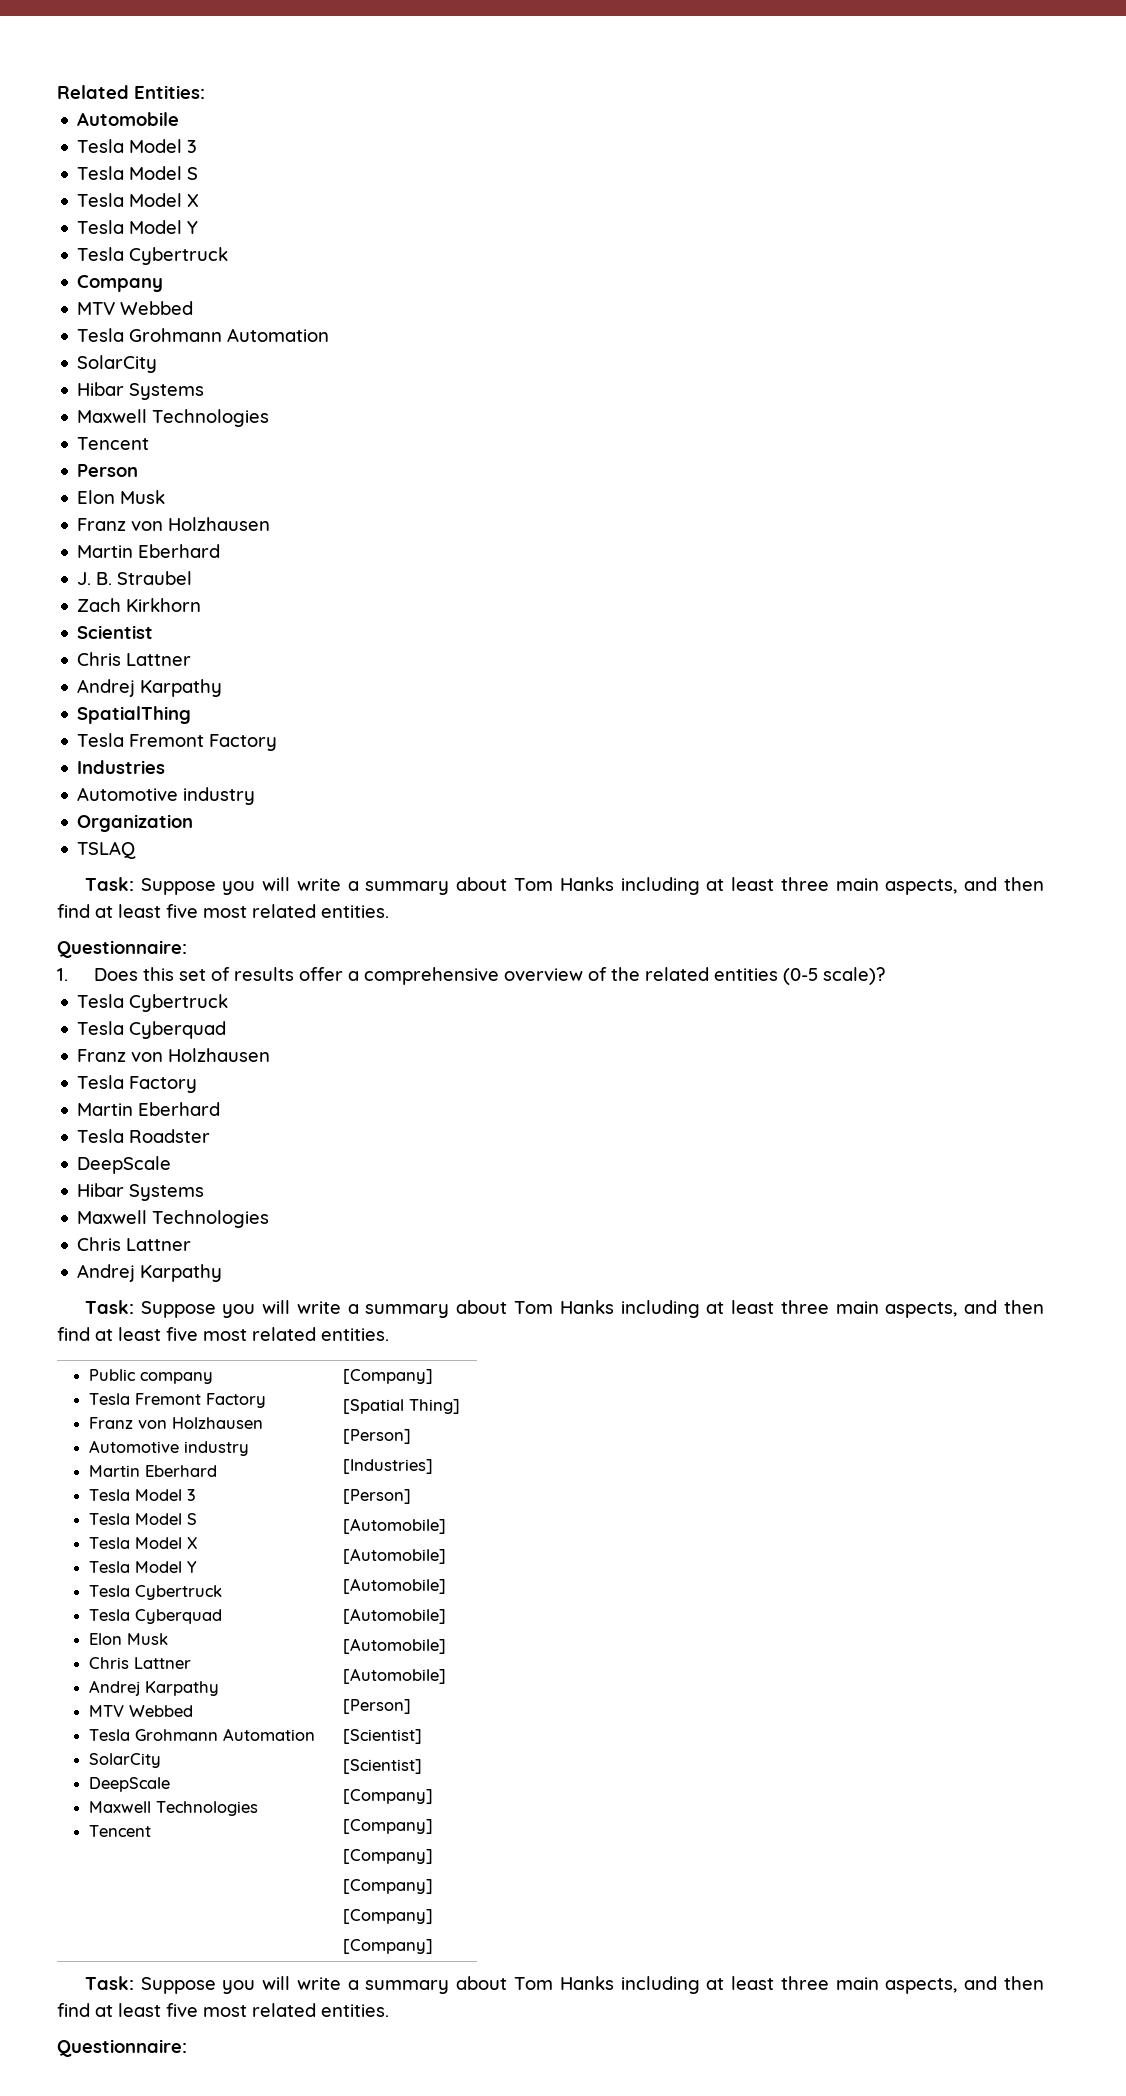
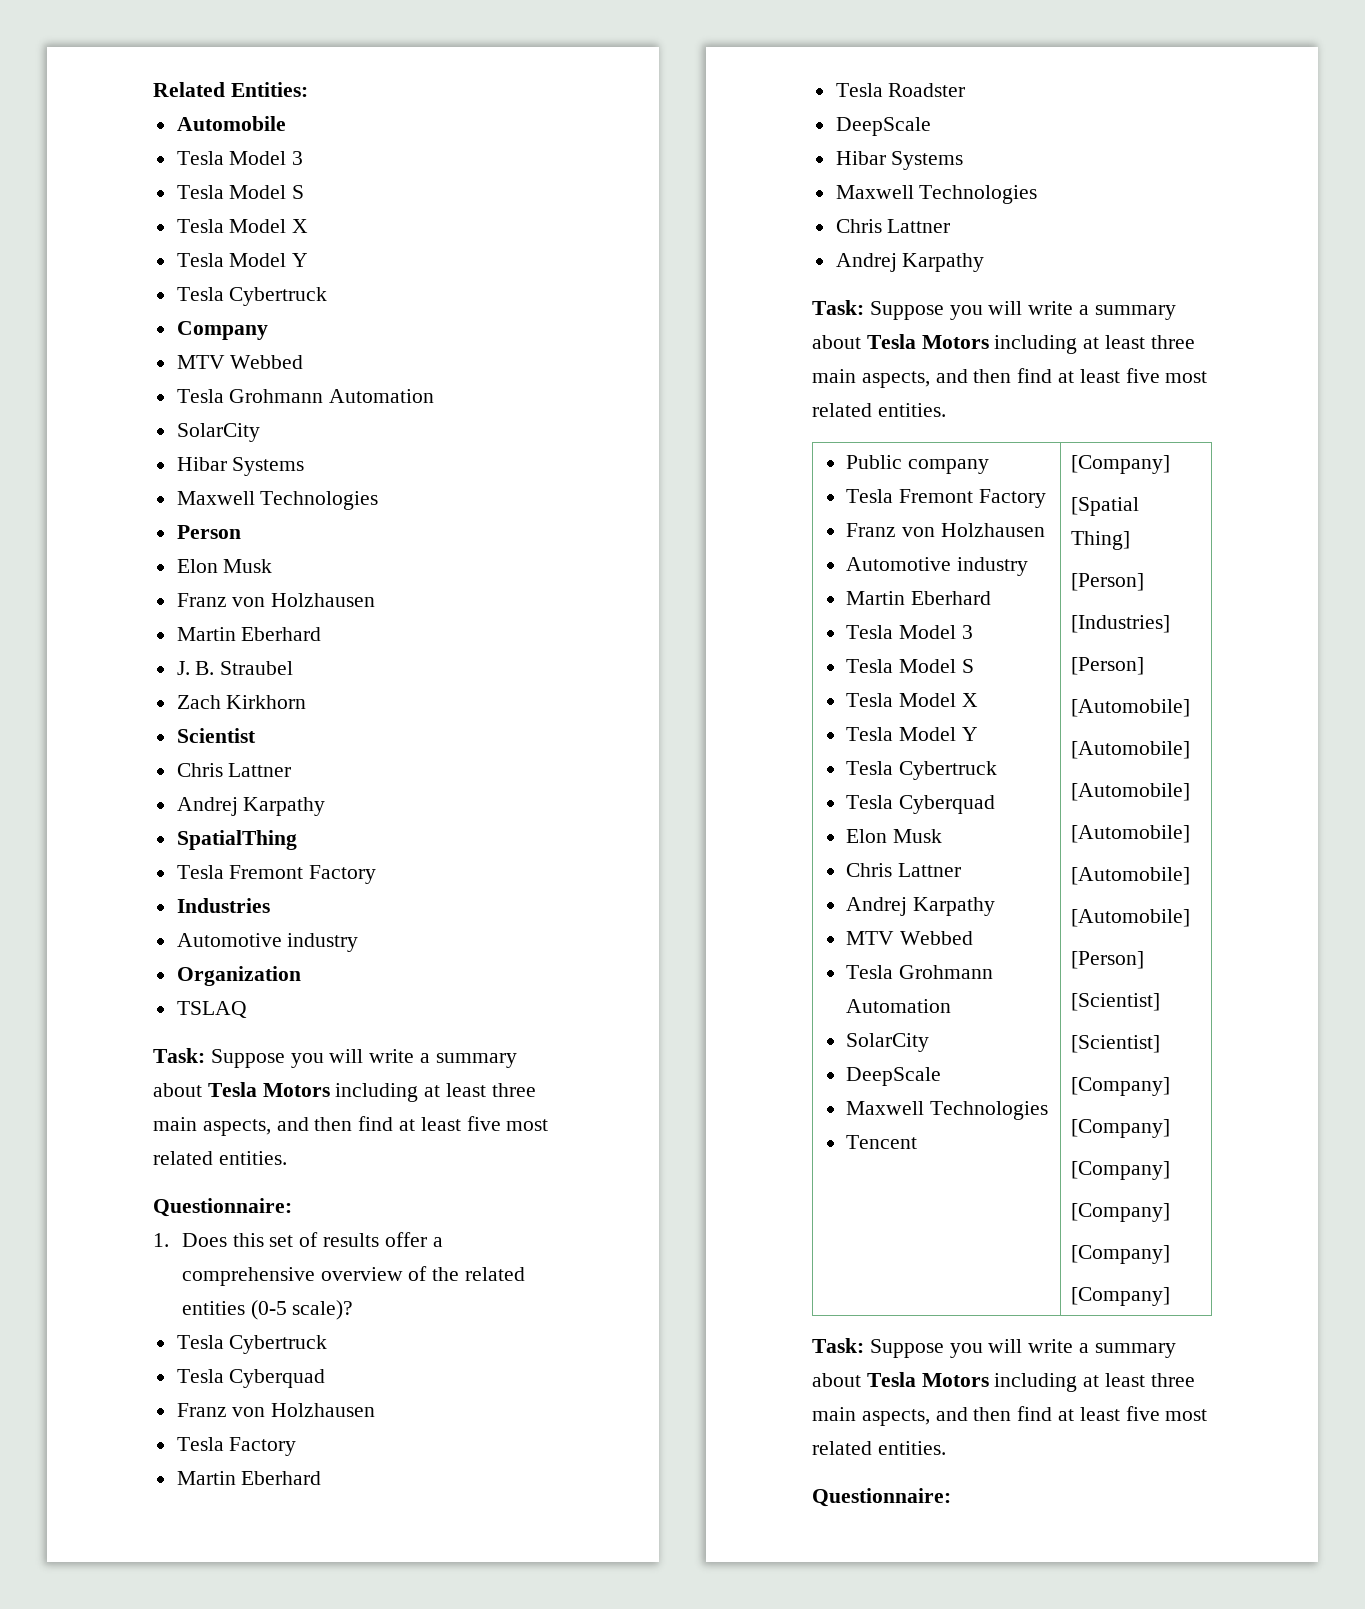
[77,437,150,450] // Tencent -> (379, 500) none
[514,877,614,891] Tom Hanks -> [207,1082,330,1097] Tesla Motors
[514,1300,614,1314] Tom Hanks -> [866,334,989,349] Tesla Motors
[514,1976,614,1990] Tom Hanks -> [866,1372,989,1387] Tesla Motors

